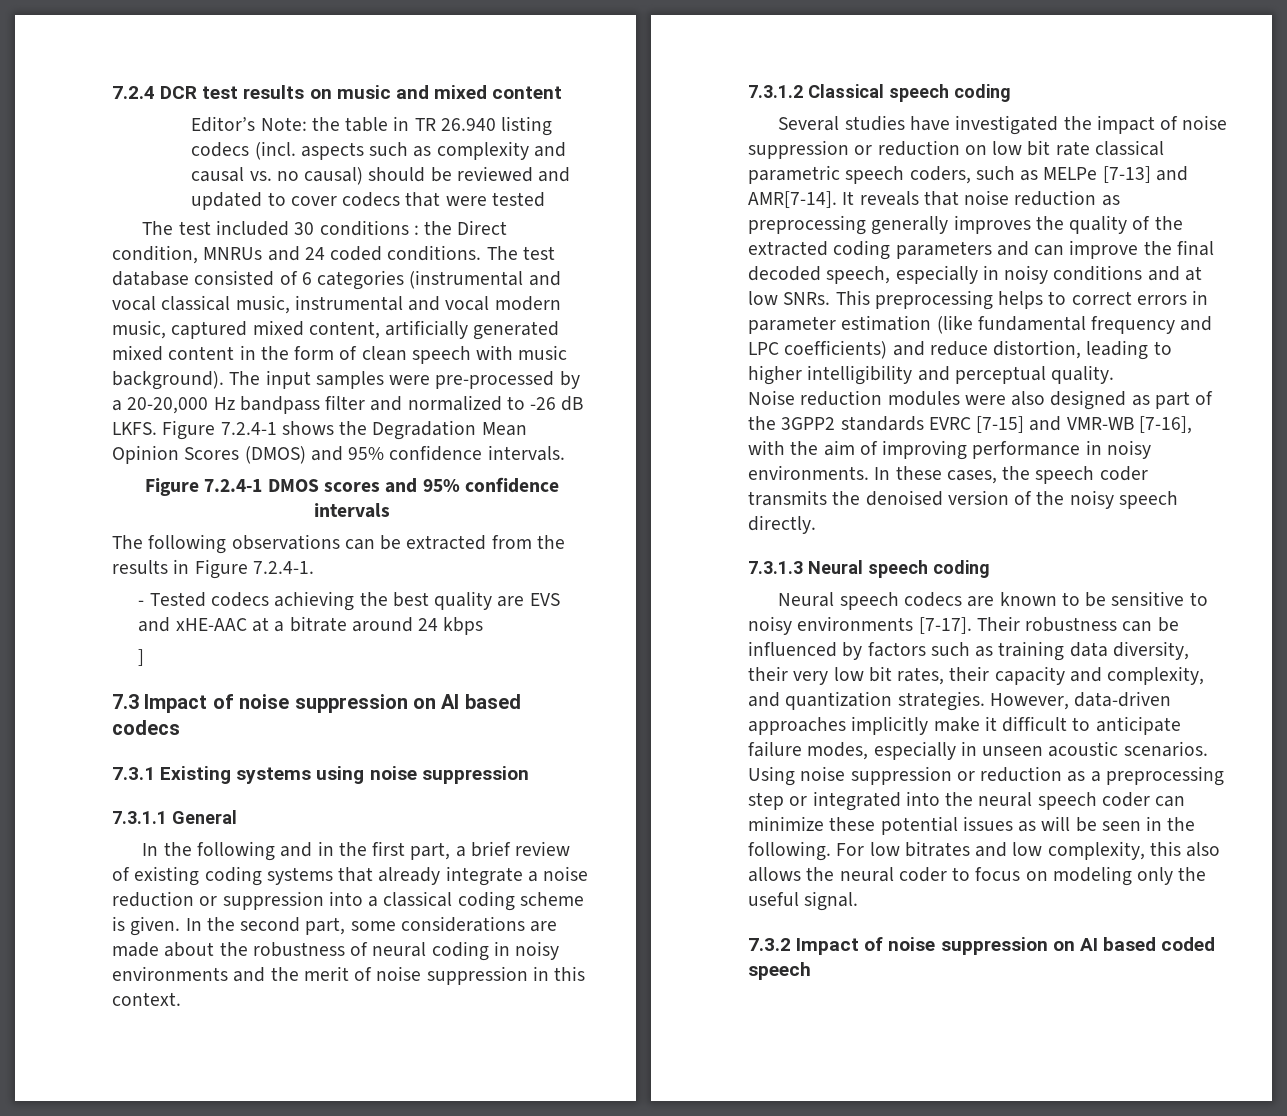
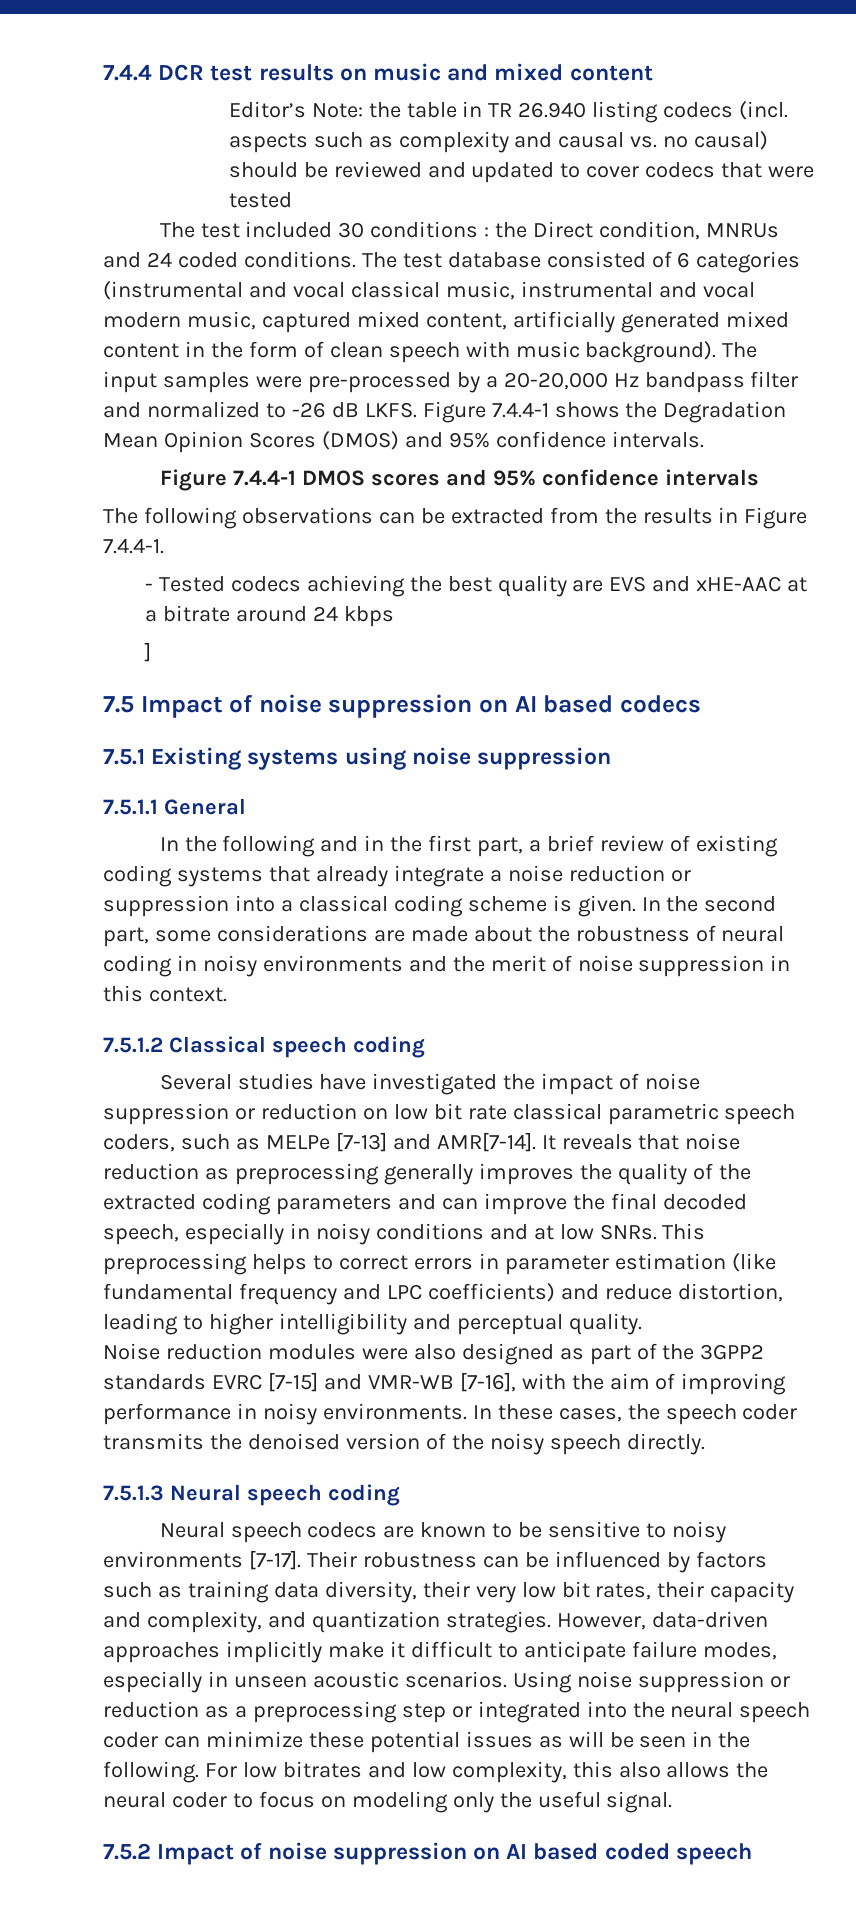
[112,86,155,99] 7.2.4 -> [103,64,152,81] 7.4.4
[220,422,277,435] 7.2.4-1 -> [491,402,549,418] 7.4.4-1
[204,479,263,492] 7.2.4-1 -> [233,470,297,486] 7.4.4-1
[252,561,314,574] 7.2.4-1. -> [103,538,164,554] 7.4.4-1.
[112,694,139,709] 7.3 -> [103,696,134,713] 7.5
[112,767,155,780] 7.3.1 -> [103,748,145,765] 7.5.1
[112,811,167,824] 7.3.1.1 -> [103,799,158,815] 7.5.1.1
[748,85,803,98] 7.3.1.2 -> [103,1037,163,1053] 7.5.1.2
[748,561,803,574] 7.3.1.3 -> [103,1485,164,1501] 7.5.1.3
[748,938,791,951] 7.3.2 -> [103,1843,151,1860] 7.5.2

